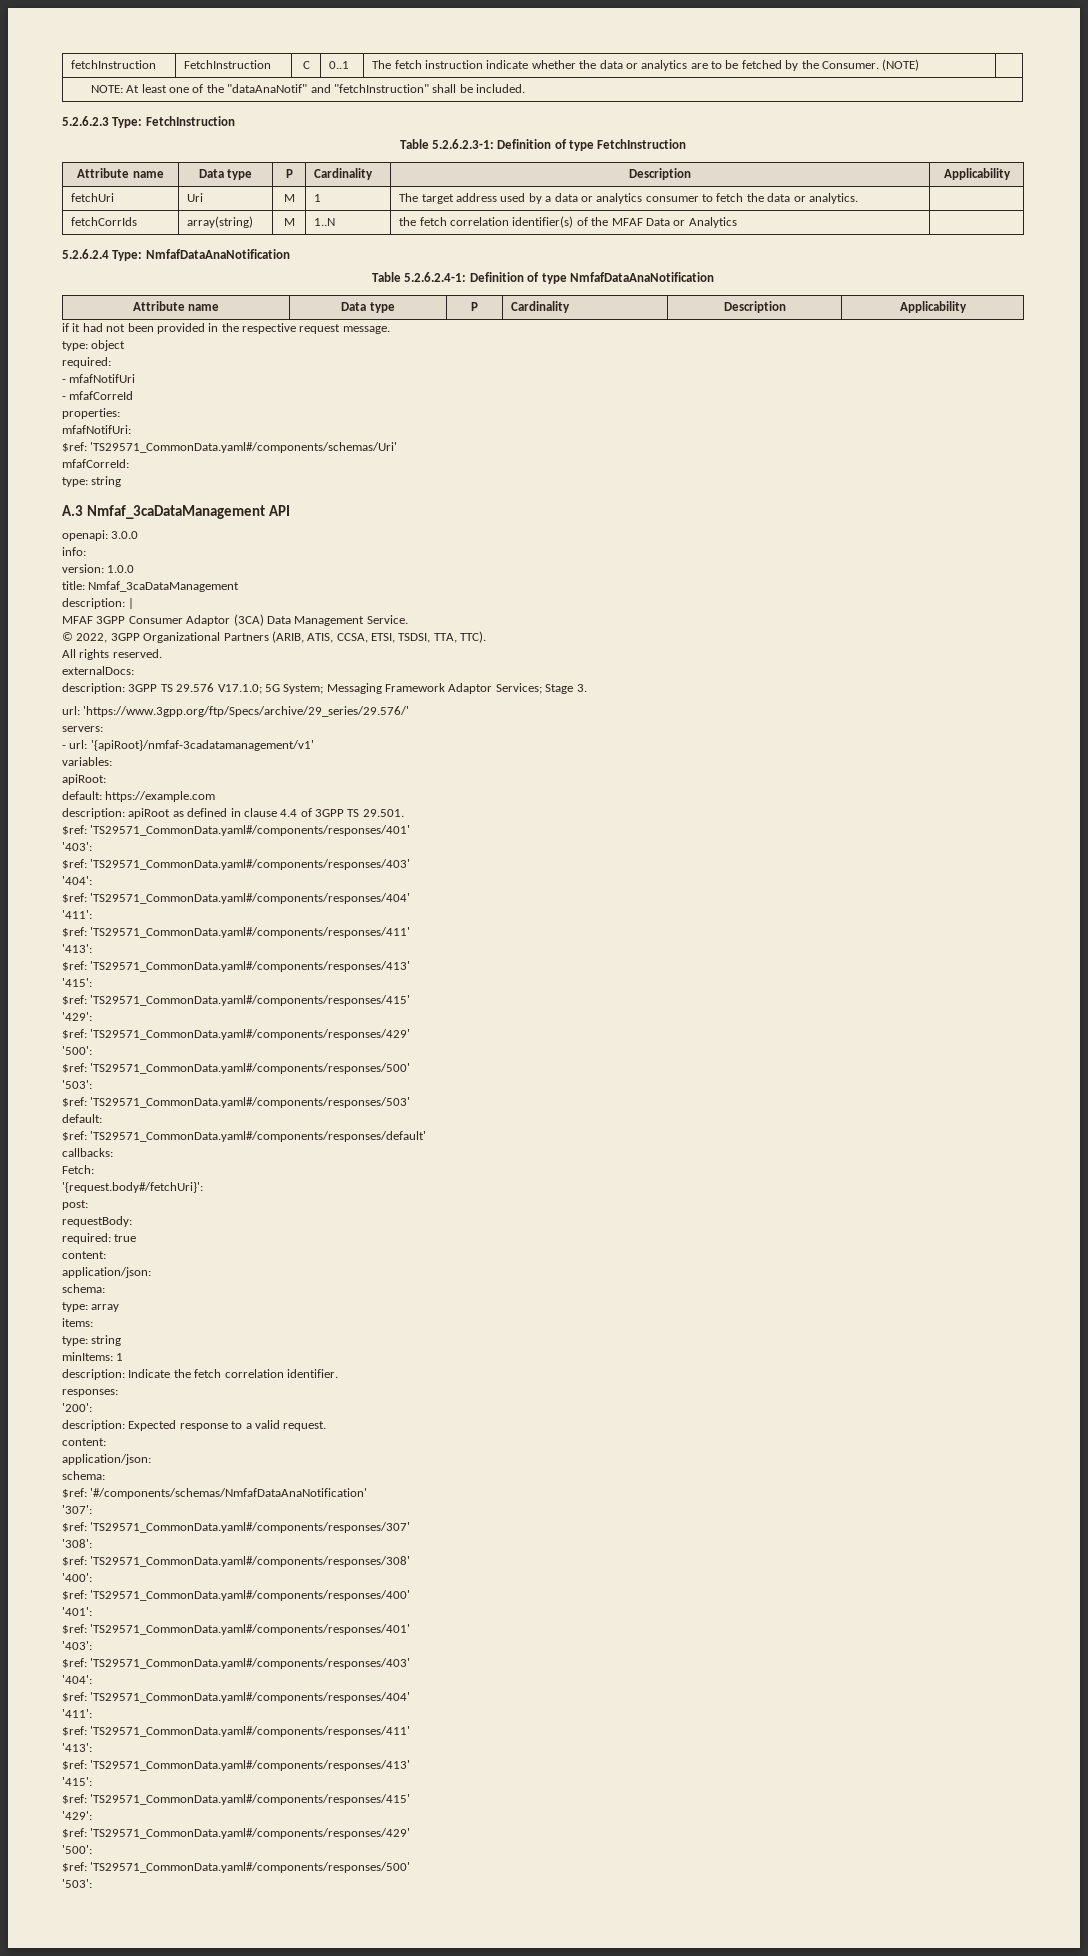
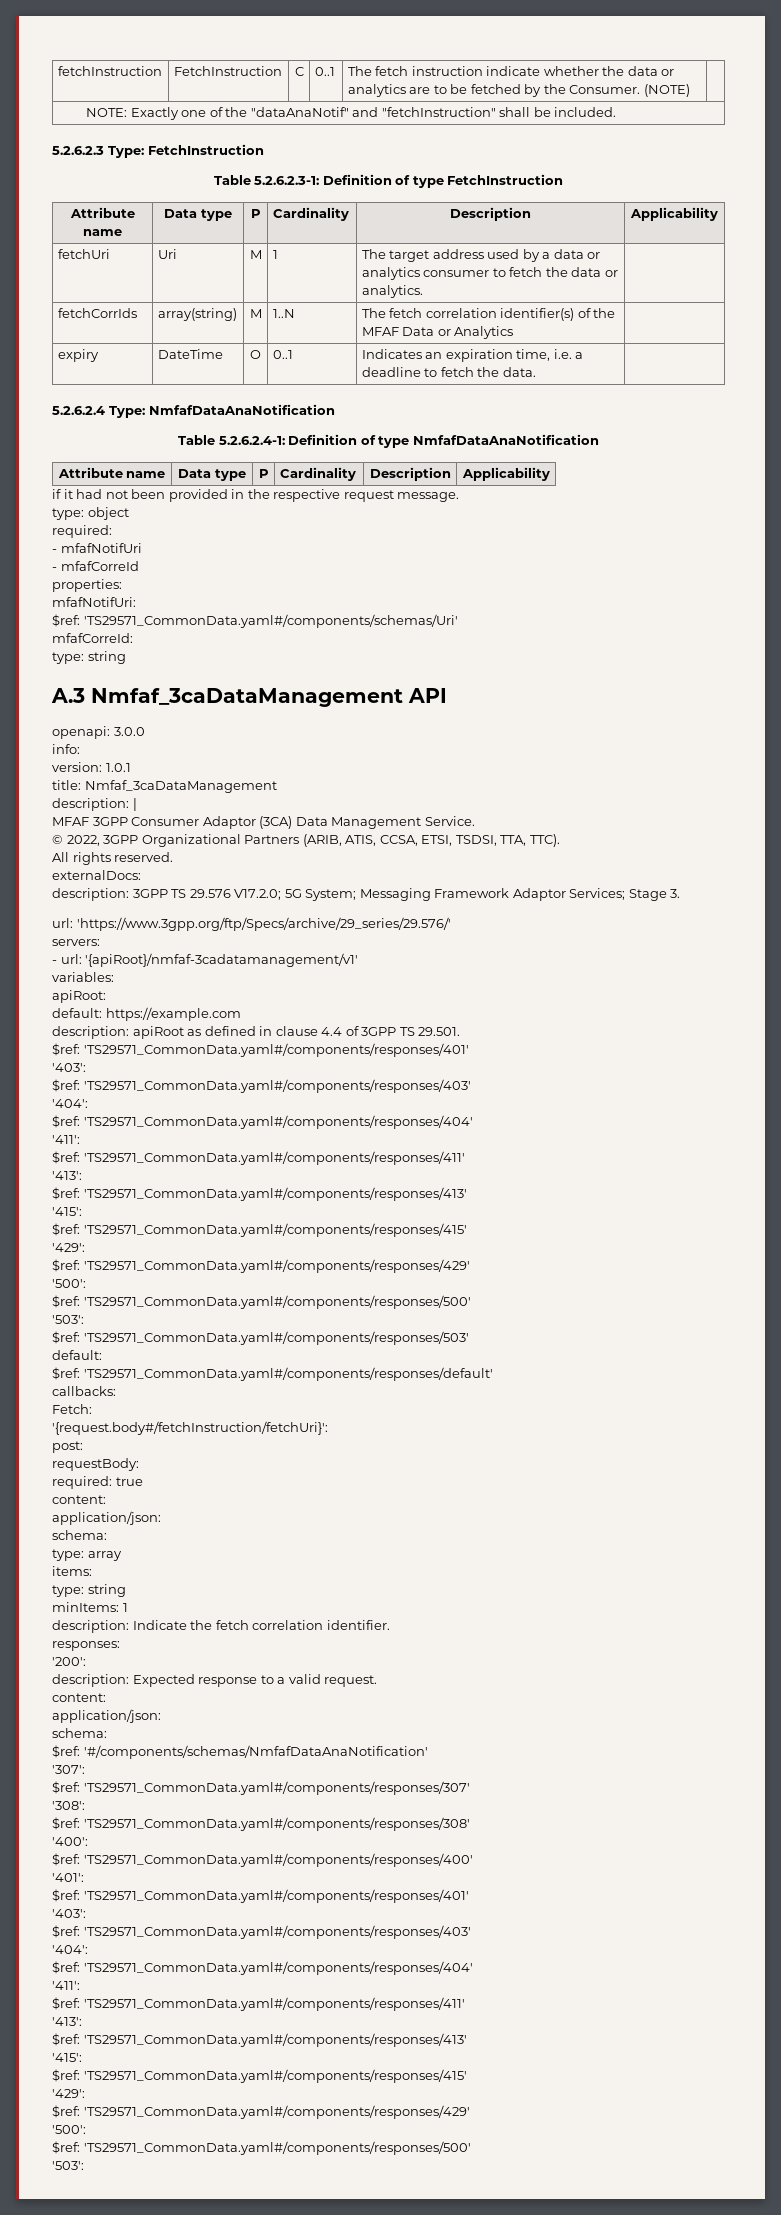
[126,84,167,93] At least -> [130,107,179,120] Exactly
[399,217,417,226] the -> [361,308,386,318] The
(737, 222) none -> [57,349,99,362] [157,349,223,359] [250,350,261,359] [272,350,293,359] [361,349,584,362] [361,367,536,377] // expiry | DateTime | O | 0..1 | Indicates an expiration time, i.e. a deadline to fetch the data. |
[107,565,135,573] 1.0.0 -> [105,763,131,772] 1.0.1
[217,684,262,694] V17.1.0; -> [234,889,282,900] V17.2.0;
[62,1182,203,1193] '{request.body#/fetchUri}': -> [52,1421,328,1435] '{request.body#/fetchInstruction/fetchUri}':

